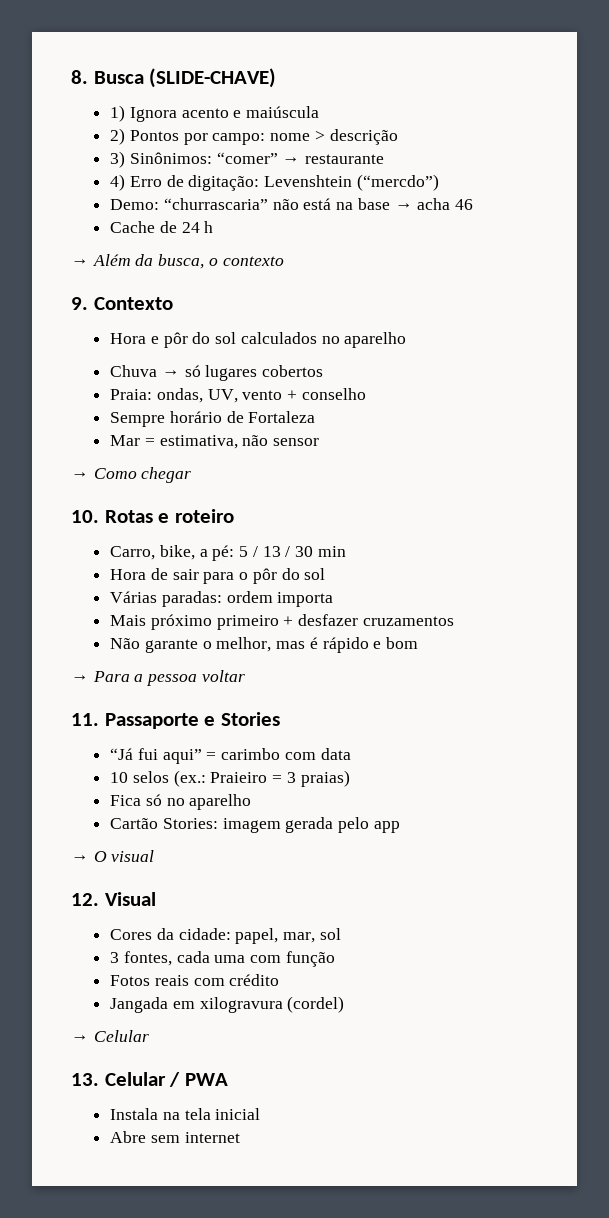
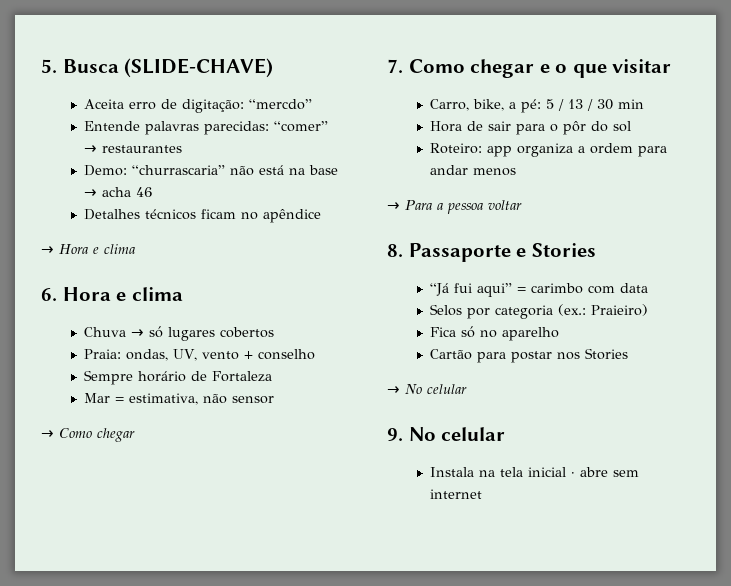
[71,70,88,84] 8. -> [41,59,57,73] 5.
[110,105,320,122] [110,128,398,145] [110,151,385,168] [110,174,439,191] 1) Ignora acento e maiúscula // 2) Pontos por campo: nome > descrição // 3) Sinônimos: “comer” → restaurante // 4) Erro de digitação: Levenshtein (“mercdo”) -> [84,99,313,113] [84,121,329,135] [84,145,183,153] Aceita erro de digitação: “mercdo” // Entende palavras parecidas: “comer” → restaurantes
[110,221,214,233] [71,254,284,269] [71,297,173,310] [110,332,407,348] Cache de 24 h // → Além da busca, o contexto // 9. Contexto // Hora e pôr do sol calculados no aparelho -> [84,209,322,223] [41,244,135,254] [41,287,183,301] Detalhes técnicos ficam no apêndice // → Hora e clima // 6. Hora e clima
[71,509,234,523] 10. Rotas e roteiro -> [387,59,672,78] 7. Como chegar e o que visitar
[110,591,334,607] [110,614,454,630] [110,637,418,653] Várias paradas: ordem importa // Mais próximo primeiro + desfazer cruzamentos // Não garante o melhor, mas é rápido e bom -> [430,143,668,157] [430,165,517,176] Roteiro: app organiza a ordem para andar menos
[71,713,99,726] 11. -> [387,244,403,257] 8.
[110,770,350,787] 10 selos (ex.: Praieiro = 3 praias) -> [430,304,649,319] Selos por categoria (ex.: Praieiro)
[162,817,400,833] [71,850,155,862] [71,892,156,906] [110,928,341,944] [110,951,335,967] [110,974,280,986] [110,996,345,1013] [71,1030,149,1042] [71,1072,228,1087] Stories: imagem gerada pelo app // → O visual // 12. Visual // Cores da cidade: papel, mar, sol // 3 fontes, cada uma com função // Fotos reais com crédito // Jangada em xilogravura (cordel) // → Celular // 13. Celular / PWA -> [477,348,629,363] [387,384,467,394] [387,427,506,441] para postar nos Stories // → No celular // 9. No celular
[110,1131,147,1143] // Abre -> [571,467,609,477] · abre

